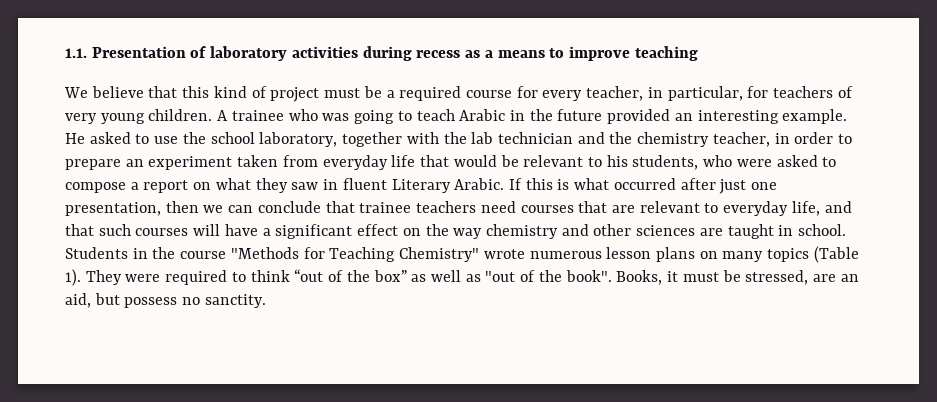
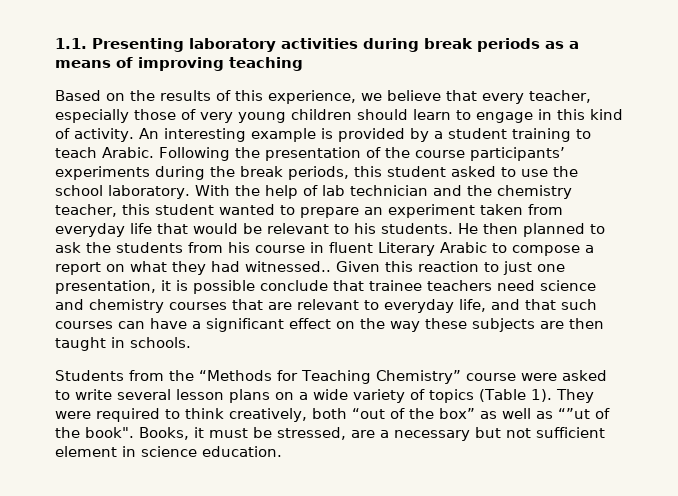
[91,46,207,58] Presentation of -> [92,38,184,52] Presenting
[416,50,461,58] recess -> [424,38,540,52] break periods
[549,46,630,61] to improve -> [116,57,224,71] of improving
[64,86,853,102] [65,109,848,124] [65,133,85,144] We believe that this kind of project must be a required course for every teacher, in particular, for teachers of very young children. A trainee who was going to teach Arabic in the future provided an interesting example. He -> [55,90,591,104] [55,109,623,123] [55,128,591,142] [55,147,565,161] [55,166,446,180] Based on the results of this experience, we believe that every teacher, especially those of very young children should learn to engage in this kind of activity. An interesting example is provided by a student training to teach Arabic. Following the presentation of the course participants’ experiments during the break periods, this student
[259,132,467,147] laboratory, together with the -> [108,185,318,199] laboratory. With the help of
[774,132,834,144] in order -> [122,204,275,215] this student wanted
[632,155,818,170] students, who were asked -> [381,223,605,237] [55,242,487,256] students. He then planned to ask the students from his course in fluent Literary Arabic
[291,178,778,194] [65,201,254,216] saw in fluent Literary Arabic. If this is what occurred after just one presentation, then we can -> [211,261,565,275] [55,280,255,294] had witnessed.. Given this reaction to just one presentation, it is possible
(516, 207) none -> [540,280,596,291] [55,299,164,313] science and chemistry
[193,224,221,236] will -> [118,321,145,329] can
[485,224,847,239] [65,247,764,262] chemistry and other sciences are taught in school. Students in the course "Methods for Teaching Chemistry" wrote numerous lesson plans on many -> [425,318,604,332] [55,337,191,351] [55,370,607,384] [55,389,425,403] these subjects are then taught in schools. // Students from the “Methods for Teaching Chemistry” course were asked to write several lesson plans on a wide variety of
(290, 276) none -> [229,408,347,422] creatively, both
[485,271,516,282] "out -> [557,408,590,419] “”ut
[840,274,859,282] [65,293,266,308] an aid, but possess no sanctity. -> [380,427,605,441] [55,446,282,457] a necessary but not sufficient element in science education.

